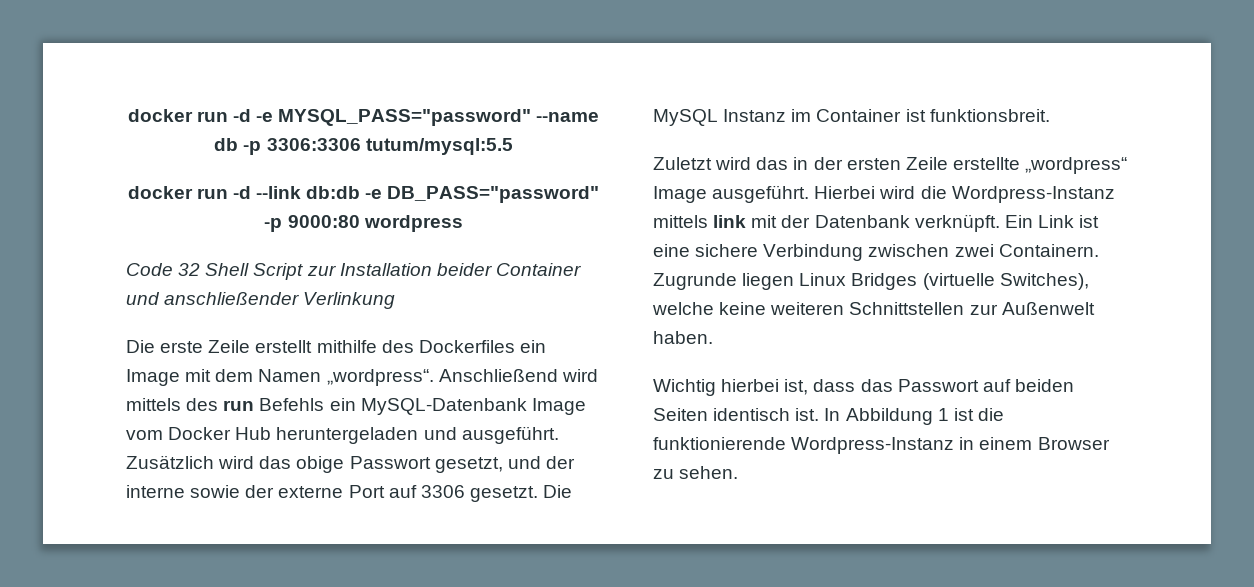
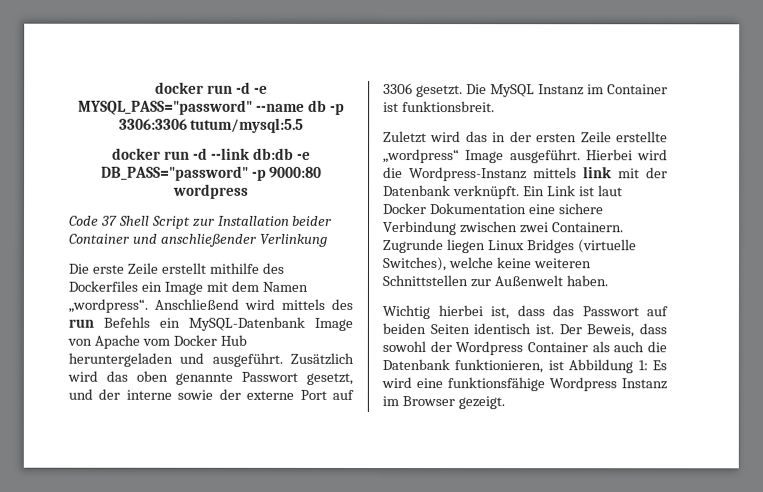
[178,263,201,276] 32 -> [100,215,118,226] 37
(586, 406) none -> [67,334,140,349] von Apache
[296,456,345,473] obige -> [136,370,233,385] oben genannte
(1100, 221) none -> [597,185,623,197] [383,203,527,215] laut Docker Dokumentation
[824,408,1004,425] [653,437,1110,454] [653,466,739,479] In Abbildung 1 ist die funktionierende Wordpress-Instanz in einem Browser zu sehen. -> [558,323,667,338] [382,341,667,356] [382,359,667,374] [381,377,667,392] [382,396,505,410] Der Beweis, dass sowohl der Wordpress Container als auch die Datenbank funktionieren, ist Abbildung 1: Es wird eine funktionsfähige Wordpress Instanz im Browser gezeigt.

